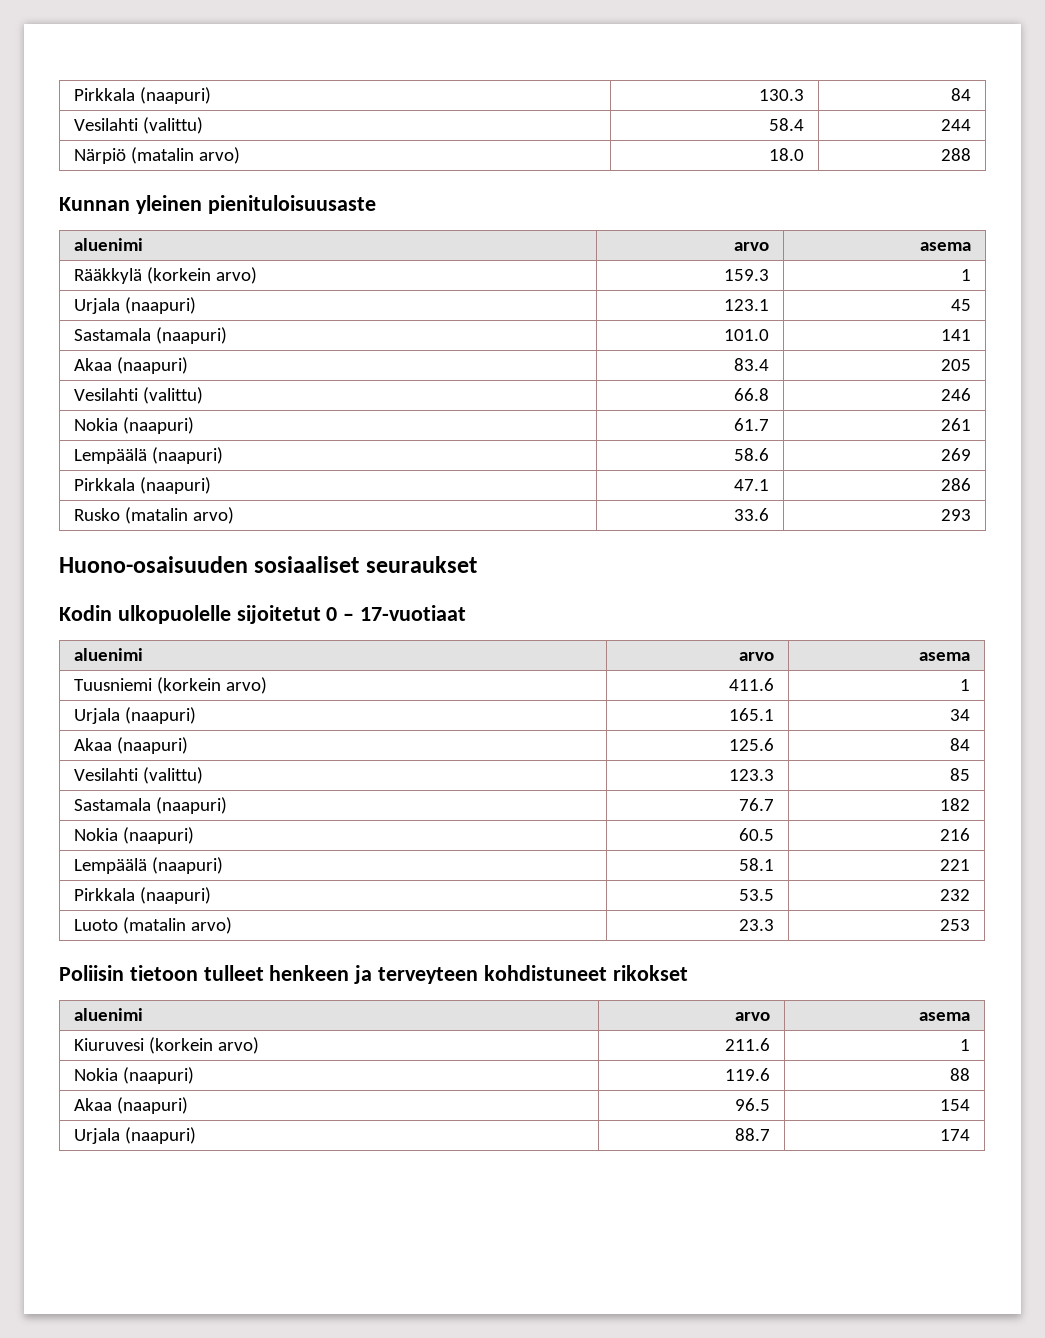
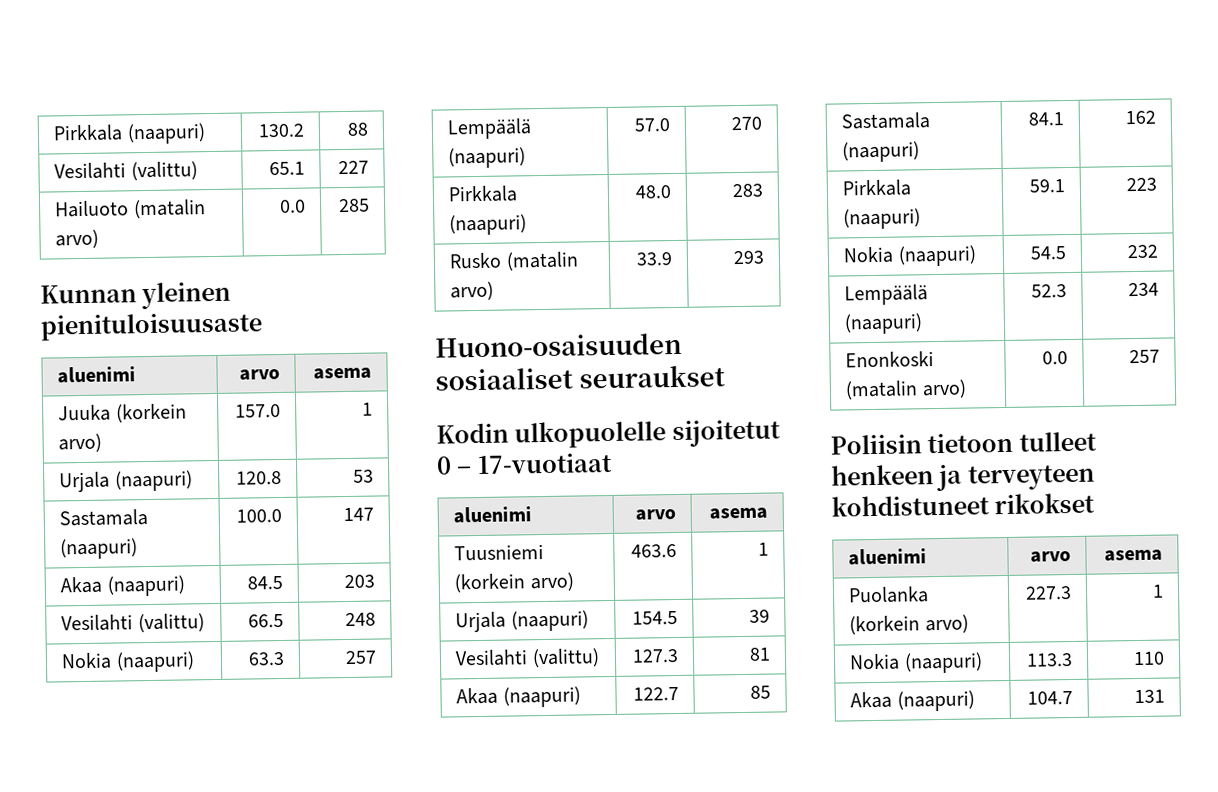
[73,87,211,104] [759,89,805,101] [951,88,972,101] [73,117,203,134] [769,118,805,131] [941,119,972,131] [73,147,240,164] [769,148,805,161] [941,148,972,161] Pirkkala (naapuri) | 130.3 | 84 // Vesilahti (valittu) | 58.4 | 244 // Närpiö (matalin arvo) | 18.0 | 288 -> [53,123,206,145] [257,123,305,138] [346,122,369,136] [54,161,198,182] [268,161,305,176] [337,160,369,175] [54,199,206,220] [55,229,100,250] [278,199,306,213] [337,198,370,213] Pirkkala (naapuri) | 130.2 | 88 // Vesilahti (valittu) | 65.1 | 227 // Hailuoto (matalin arvo) | 0.0 | 285
[73,267,257,284] [724,269,770,281] [961,269,972,281] [73,297,196,314] [724,299,770,311] [951,299,972,311] [73,327,227,344] [724,329,770,341] [941,329,972,341] [73,357,188,374] [734,358,770,371] [941,359,972,371] [73,387,203,404] [734,388,770,401] [941,388,972,401] [73,417,194,434] [734,418,770,431] [941,418,972,431] [73,447,223,464] [734,448,770,461] [941,448,972,461] [73,477,211,494] [734,479,770,491] [941,478,972,491] Rääkkylä (korkein arvo) | 159.3 | 1 // Urjala (naapuri) | 123.1 | 45 // Sastamala (naapuri) | 101.0 | 141 // Akaa (naapuri) | 83.4 | 205 // Vesilahti (valittu) | 66.8 | 246 // Nokia (naapuri) | 61.7 | 261 // Lempäälä (naapuri) | 58.6 | 269 // Pirkkala (naapuri) | 47.1 | 286 -> [58,403,187,424] [58,433,103,454] [234,403,281,418] [361,402,373,416] [59,470,193,493] [235,470,282,485] [352,469,374,483] [59,509,149,527] [60,538,139,560] [235,508,282,523] [342,507,374,522] [60,575,185,597] [246,575,283,590] [343,574,375,589] [61,613,205,634] [247,613,284,628] [344,612,376,627] [61,651,195,673] [247,651,285,666] [344,650,377,665] [447,118,533,140] [448,147,527,169] [633,118,670,132] [730,116,762,131] [448,185,519,203] [449,214,528,236] [634,185,672,199] [731,183,763,198] Juuka (korkein arvo) | 157.0 | 1 // Urjala (naapuri) | 120.8 | 53 // Sastamala (naapuri) | 100.0 | 147 // Akaa (naapuri) | 84.5 | 203 // Vesilahti (valittu) | 66.5 | 248 // Nokia (naapuri) | 63.3 | 257 // Lempäälä (naapuri) | 57.0 | 270 // Pirkkala (naapuri) | 48.0 | 283
[734,508,770,521] 33.6 -> [635,252,673,266] 33.9
[729,678,775,691] [960,679,971,691] [73,707,196,724] [729,708,775,721] [950,709,971,721] [73,737,188,754] [729,738,775,751] [950,738,971,751] [73,767,203,784] [729,769,775,781] [950,768,971,781] [73,797,227,814] [739,798,775,811] [940,798,971,811] [73,827,194,844] [739,828,775,841] [940,828,971,841] [73,857,223,874] [739,858,775,871] [940,859,971,871] [73,887,211,904] [739,889,775,901] [940,889,971,901] [73,917,232,934] [739,919,775,931] [940,919,971,931] 411.6 | 1 // Urjala (naapuri) | 165.1 | 34 // Akaa (naapuri) | 125.6 | 84 // Vesilahti (valittu) | 123.3 | 85 // Sastamala (naapuri) | 76.7 | 182 // Nokia (naapuri) | 60.5 | 216 // Lempäälä (naapuri) | 58.1 | 221 // Pirkkala (naapuri) | 53.5 | 232 // Luoto (matalin arvo) | 23.3 | 253 -> [630,543,677,558] [757,542,769,556] [455,610,589,633] [631,610,678,625] [748,609,770,623] [455,648,600,669] [631,648,679,663] [748,647,771,661] [456,686,581,708] [632,686,679,701] [749,685,771,699] [841,112,931,130] [842,141,921,163] [1027,112,1064,126] [1124,110,1156,125] [842,179,912,197] [843,208,922,230] [1028,179,1065,193] [1125,177,1157,192] [843,245,977,267] [1029,246,1066,260] [1126,244,1158,259] [844,284,929,306] [844,313,924,335] [1030,284,1067,298] [1127,282,1159,297] [845,351,935,368] [845,379,967,401] [1041,351,1068,365] [1128,349,1160,364] 463.6 | 1 // Urjala (naapuri) | 154.5 | 39 // Vesilahti (valittu) | 127.3 | 81 // Akaa (naapuri) | 122.7 | 85 // Sastamala (naapuri) | 84.1 | 162 // Pirkkala (naapuri) | 59.1 | 223 // Nokia (naapuri) | 54.5 | 232 // Lempäälä (naapuri) | 52.3 | 234 // Enonkoski (matalin arvo) | 0.0 | 257
[73,1037,259,1054] [725,1038,771,1051] Kiuruvesi (korkein arvo) | 211.6 -> [848,586,930,604] [849,614,969,636] [1024,586,1072,600] Puolanka (korkein arvo) | 227.3
[725,1068,771,1081] [950,1068,971,1081] [73,1097,188,1114] [735,1098,771,1111] [940,1099,971,1111] [73,1127,196,1144] [735,1128,771,1141] [940,1129,971,1141] 119.6 | 88 // Akaa (naapuri) | 96.5 | 154 // Urjala (naapuri) | 88.7 | 174 -> [1025,653,1073,667] [1132,651,1165,666] [850,690,975,712] [1026,690,1073,705] [1133,689,1165,704] 113.3 | 110 // Akaa (naapuri) | 104.7 | 131

